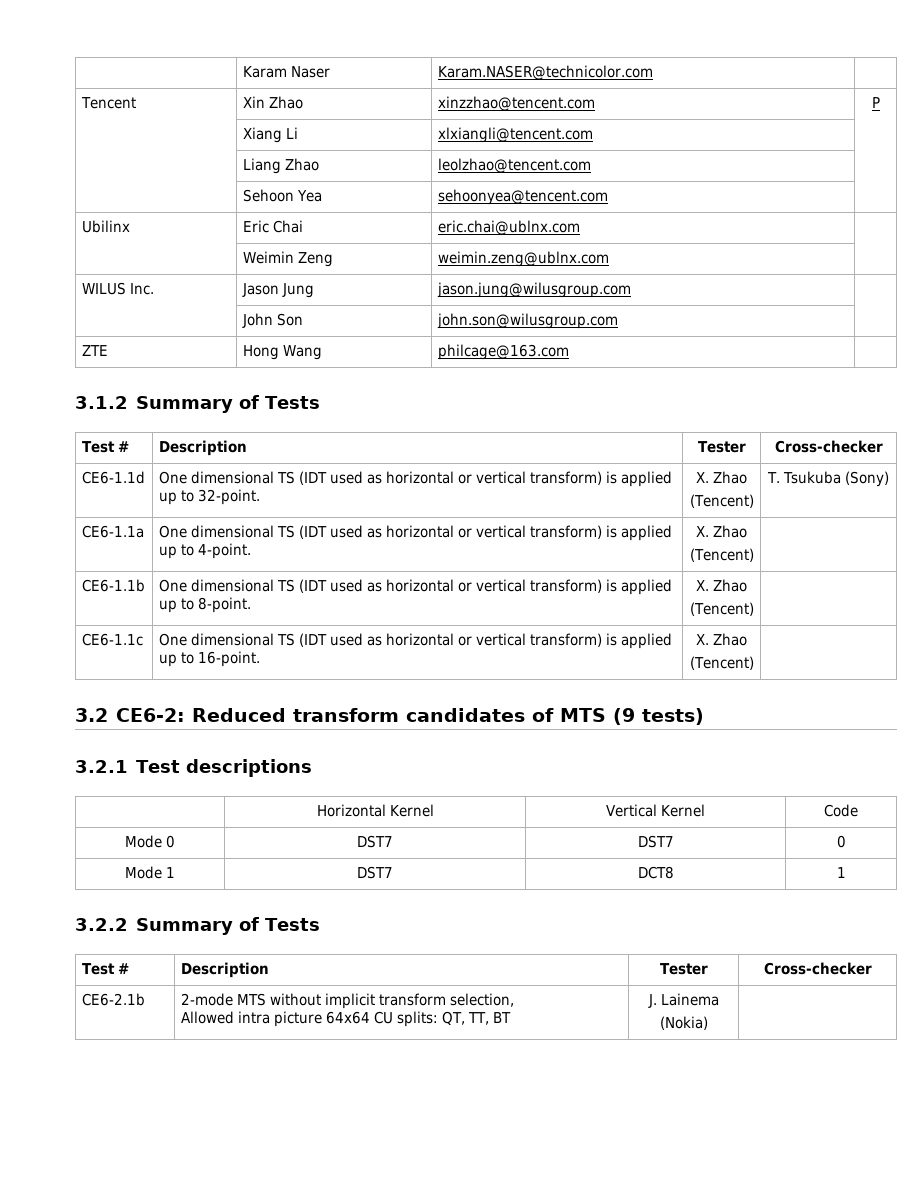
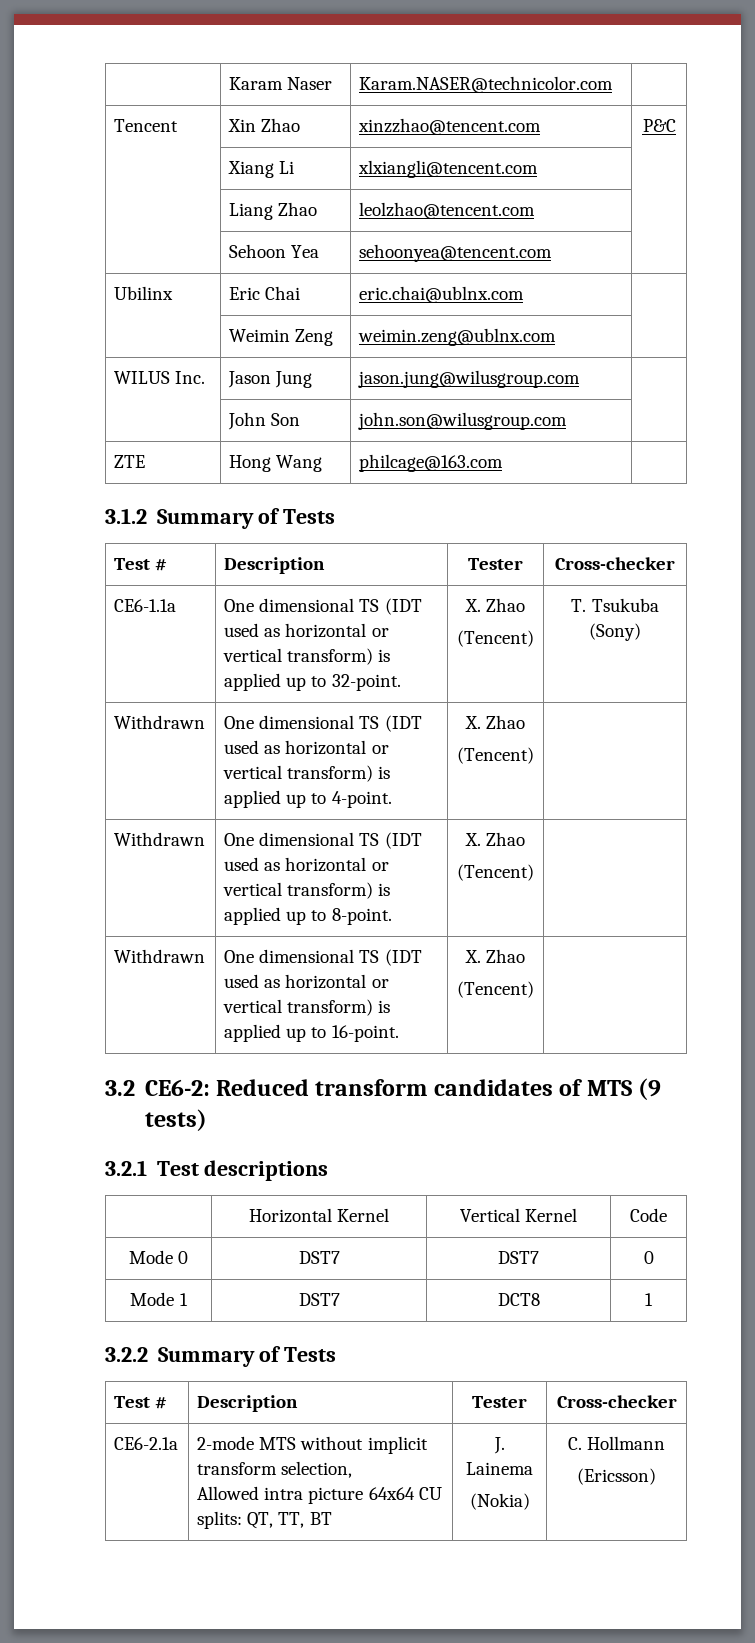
[871,97,880,108] P -> [642,119,676,132] P&C
[81,471,145,484] CE6-1.1d -> [114,599,177,612] CE6-1.1a
[81,525,144,538] CE6-1.1a -> [114,715,206,729] Withdrawn
[81,579,145,592] CE6-1.1b -> [114,832,206,846] Withdrawn
[81,633,143,646] CE6-1.1c -> [114,949,206,963] Withdrawn
[81,993,145,1006] CE6-2.1b -> [114,1437,179,1450] CE6-2.1a
(708, 1023) none -> [567,1436,666,1450] [577,1468,656,1485] C. Hollmann // (Ericsson)

